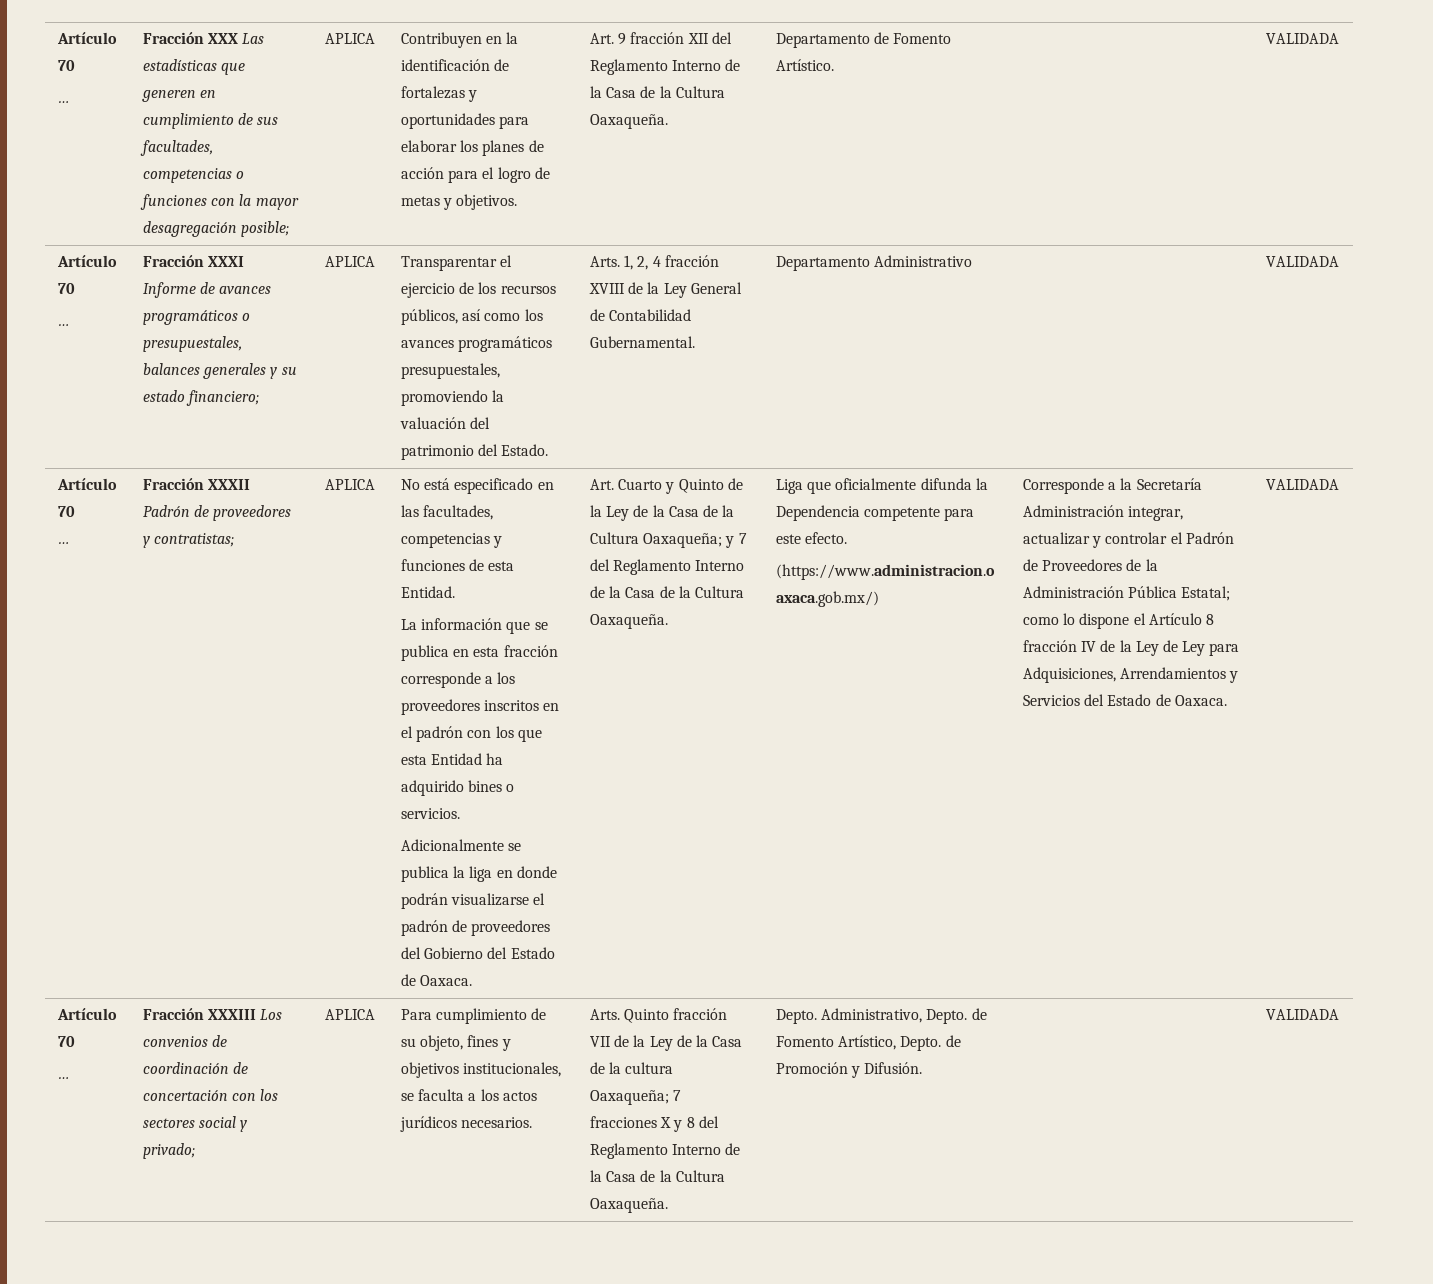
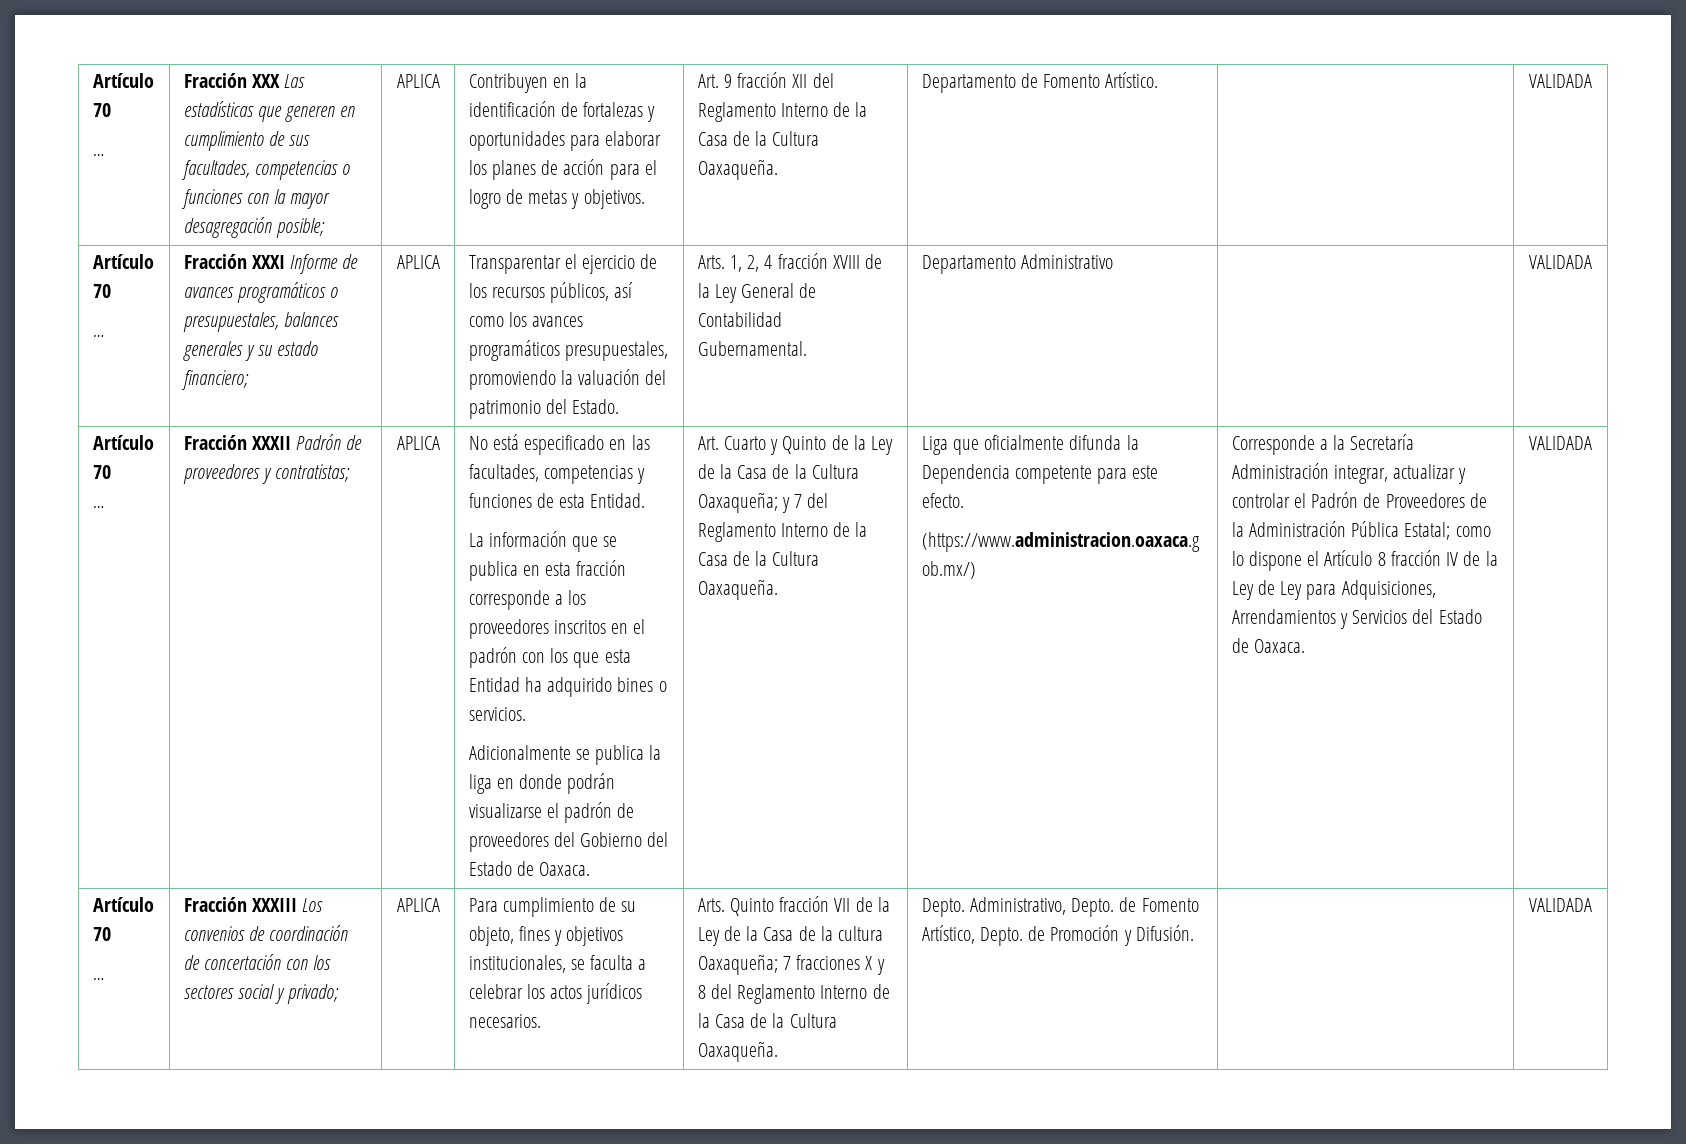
(477, 1097) none -> [468,984,523,999] celebrar

